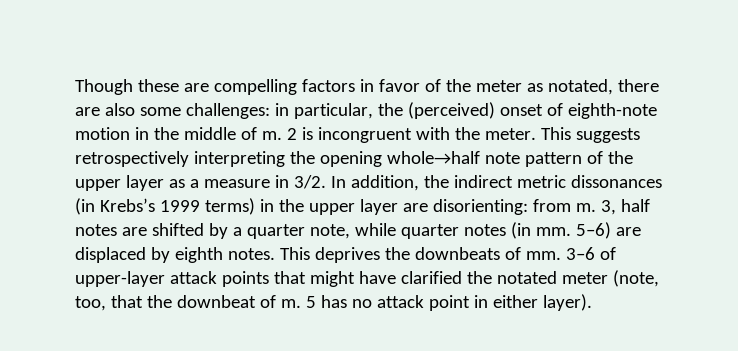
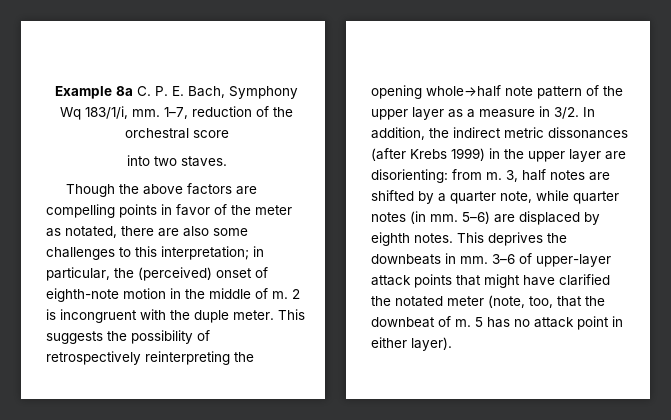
[75,79,179,95] Though these -> [55,86,298,99] [60,106,293,120] [124,128,229,139] [126,155,227,167] [66,183,233,197] Example 8a C. P. E. Bach, Symphony Wq 183/1/i, mm. 1–7, reduction of the orchestral score // into two staves. // Though the above factors
[301,79,355,92] factors -> [119,204,157,218] points
[185,103,270,119] challenges: -> [46,246,249,260] challenges to this interpretation;
(480, 133) none -> [194,310,229,323] duple
[75,151,285,167] retrospectively interpreting -> [107,330,210,344] [46,351,230,365] the possibility of retrospectively reinterpreting
[75,198,255,215] (in Krebs’s 1999 terms) -> [371,148,485,161] (after Krebs 1999)
[504,247,521,260] of -> [445,253,456,264] in

